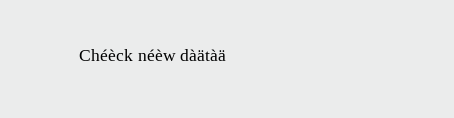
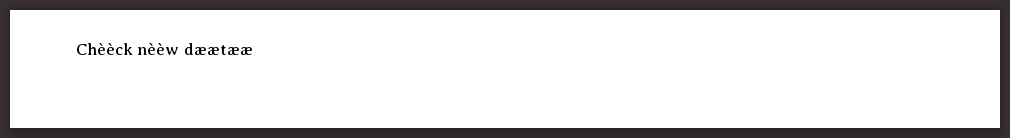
[79,49,227,61] Chéèck néèw dàätàä -> [76,42,253,55] Chèèck nèèw dæætææ

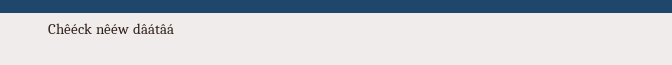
[76,42,253,55] Chèèck nèèw dæætææ -> [48,23,174,34] Chêéck nêéw dâátâá

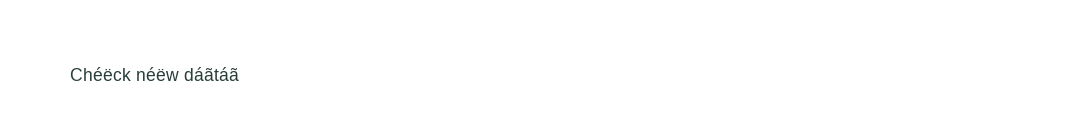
[48,23,174,34] Chêéck nêéw dâátâá -> [70,67,239,81] Chéëck néëw dáãtáã

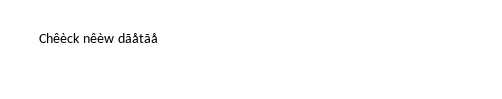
[70,67,239,81] Chéëck néëw dáãtáã -> [39,33,158,43] Chêèck nêèw dãåtãå

